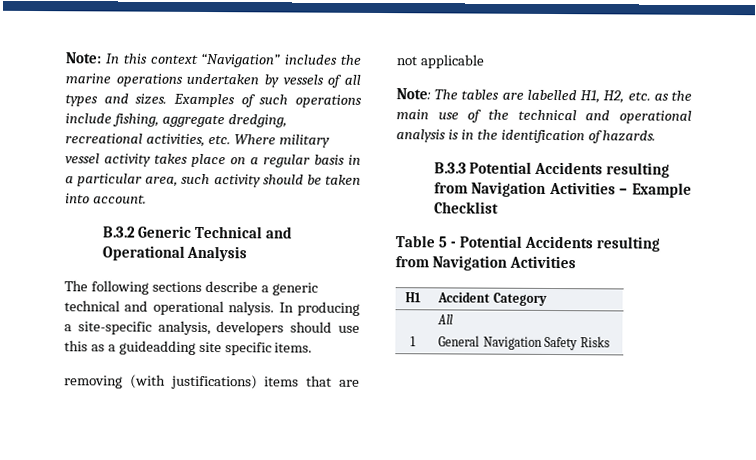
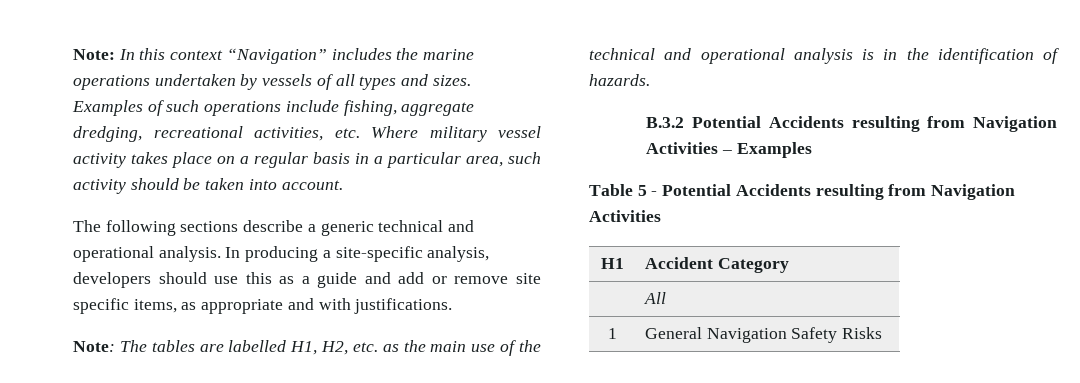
[101,225,294,239] [101,245,248,262] // B.3.2 Generic Technical and Operational Analysis -> (343, 185) none
[228,301,275,316] nalysis. -> [158,246,221,262] analysis.
[118,340,313,356] [64,374,361,390] [396,54,485,69] guideadding site specific items. // removing (with justifications) items that are not applicable -> [317,272,541,288] [73,298,453,314] guide and add or remove site specific items, as appropriate and with justifications.
[433,162,467,174] B.3.3 -> [646,117,685,128] B.3.2
[632,182,692,198] [433,201,499,214] Example Checklist -> [736,142,812,158] Examples

